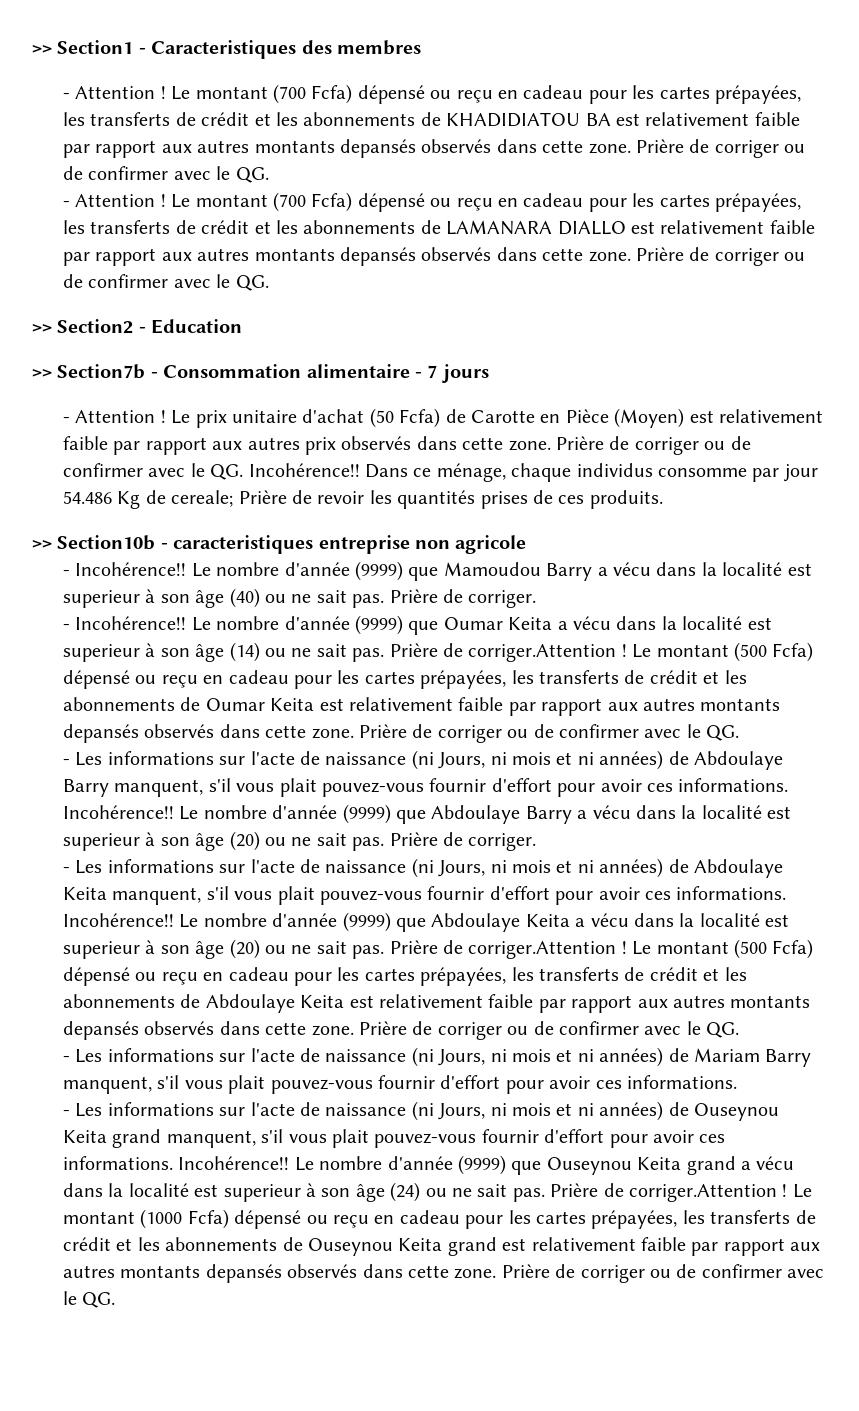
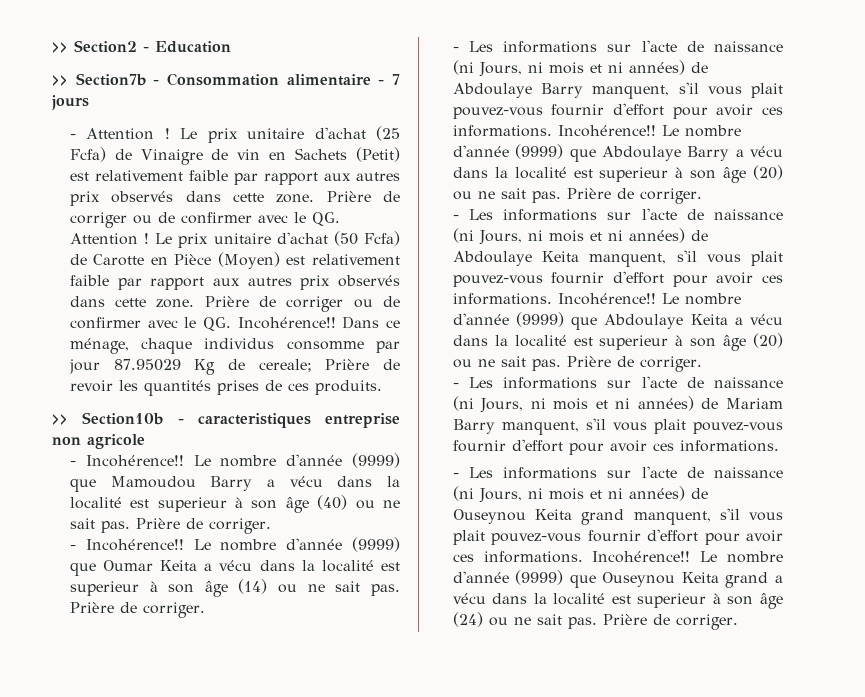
[32,40,421,59] [62,84,801,104] [62,112,800,127] [62,139,806,158] [62,166,269,183] [62,192,801,212] [62,220,815,235] [62,247,806,266] [62,274,269,291] [32,324,52,333] >> Section1 - Caracteristiques des membres // - Attention ! Le montant (700 Fcfa) dépensé ou reçu en cadeau pour les cartes prépayées, les transferts de crédit et les abonnements de KHADIDIATOU BA est relativement faible par rapport aux autres montants depansés observés dans cette zone. Prière de corriger ou de confirmer avec le QG. // - Attention ! Le montant (700 Fcfa) dépensé ou reçu en cadeau pour les cartes prépayées, les transferts de crédit et les abonnements de LAMANARA DIALLO est relativement faible par rapport aux autres montants depansés observés dans cette zone. Prière de corriger ou de confirmer avec le QG. // >> -> [52,42,68,53] >>
(365, 416) none -> [376,126,400,141] [69,147,400,165] [69,170,400,185] [69,191,400,206] [69,212,340,228] [69,232,328,248] (25 Fcfa) de Vinaigre de vin en Sachets (Petit) est relativement faible par rapport aux autres prix observés dans cette zone. Prière de corriger ou de confirmer avec le QG. Attention ! Le prix unitaire d'achat
[62,491,112,504] 54.486 -> [113,359,181,371] 87.95029
[468,642,814,662] [62,670,747,689] [62,697,781,716] [62,724,740,743] corriger.Attention ! Le montant (500 Fcfa) dépensé ou reçu en cadeau pour les cartes prépayées, les transferts de crédit et les abonnements de Oumar Keita est relativement faible par rapport aux autres montants depansés observés dans cette zone. Prière de corriger ou de confirmer avec le QG. -> [142,602,205,618] corriger.
[468,939,814,959] [62,967,747,986] [62,994,811,1013] [62,1021,740,1040] corriger.Attention ! Le montant (500 Fcfa) dépensé ou reçu en cadeau pour les cartes prépayées, les transferts de crédit et les abonnements de Abdoulaye Keita est relativement faible par rapport aux autres montants depansés observés dans cette zone. Prière de corriger ou de confirmer avec le QG. -> [639,356,702,372] corriger.
[628,1184,812,1202] [62,1209,816,1229] [62,1237,821,1256] [62,1264,825,1283] [62,1291,116,1308] corriger.Attention ! Le montant (1000 Fcfa) dépensé ou reçu en cadeau pour les cartes prépayées, les transferts de crédit et les abonnements de Ouseynou Keita grand est relativement faible par rapport aux autres montants depansés observés dans cette zone. Prière de corriger ou de confirmer avec le QG. -> [675,614,738,630] corriger.

